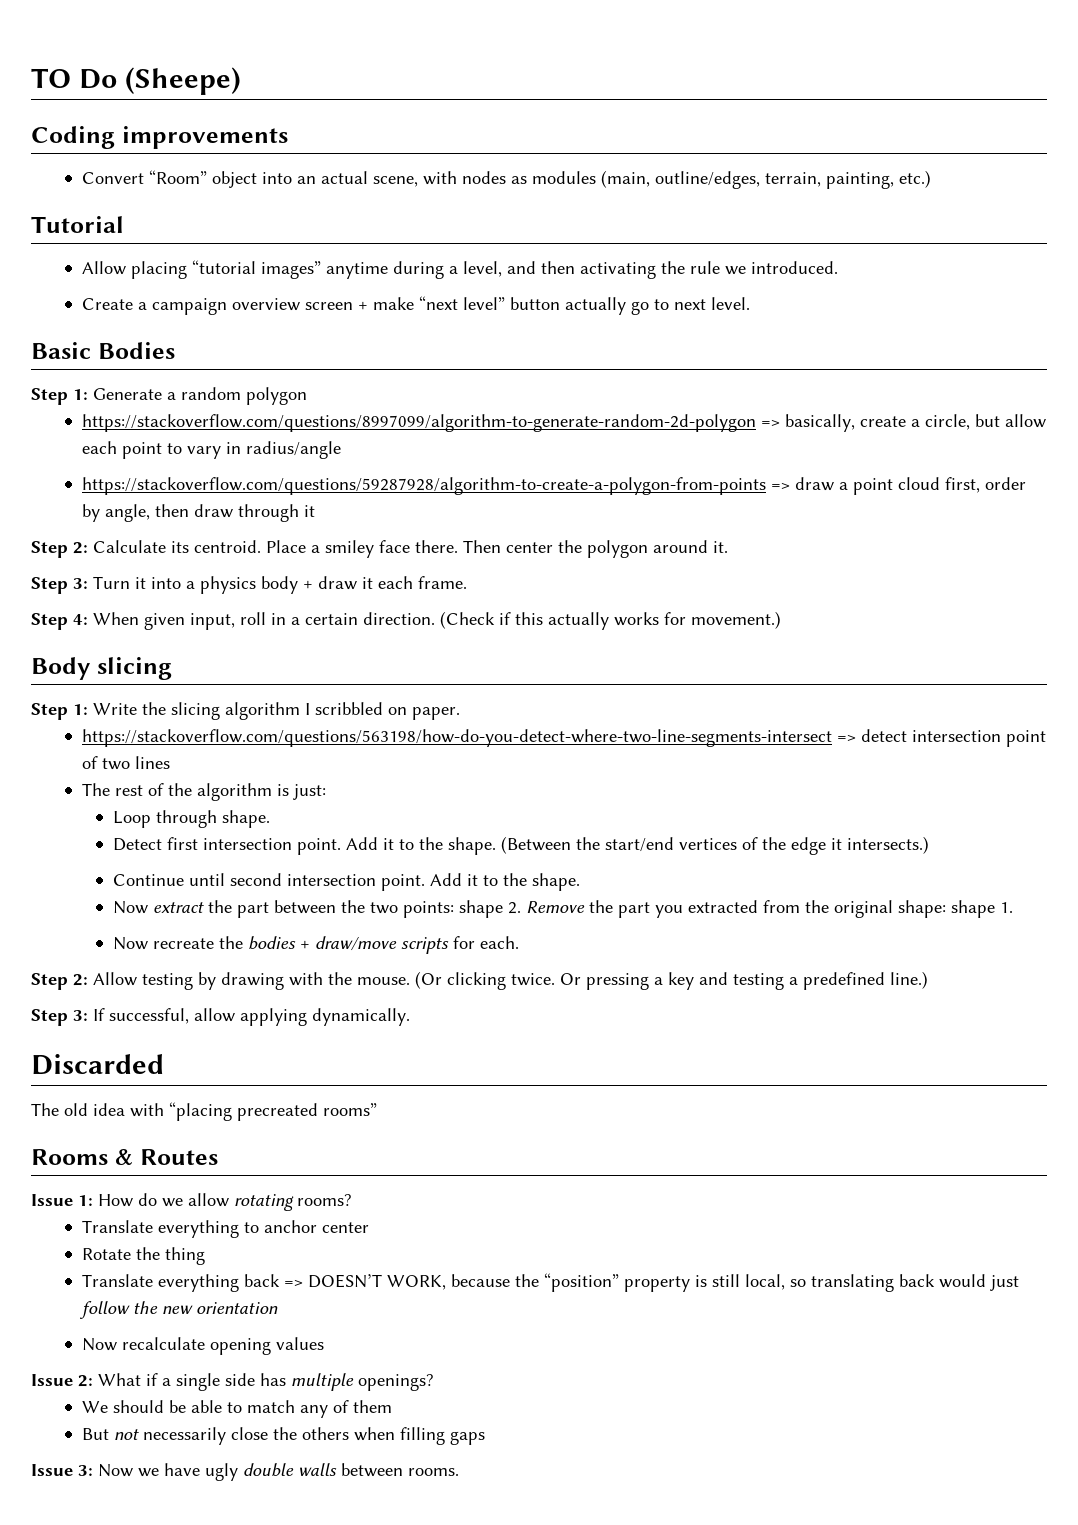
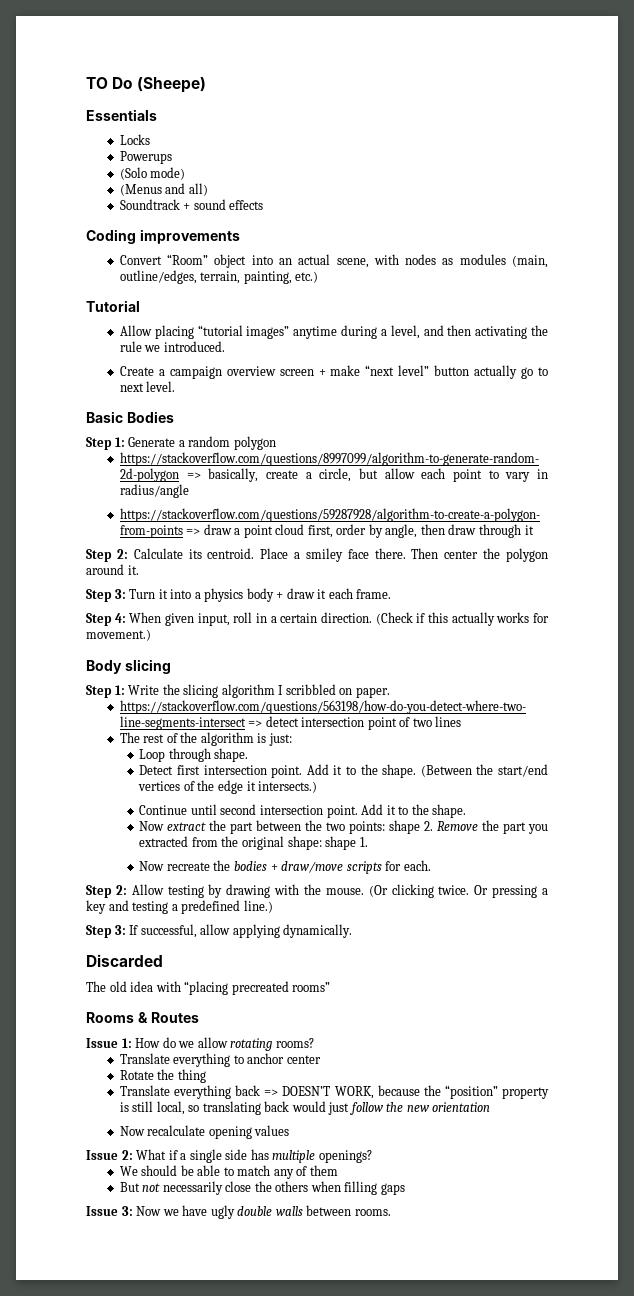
(241, 81) none -> [86,109,157,121] [119,134,150,145] [119,151,172,164] [119,167,186,180] [119,183,208,196] [119,199,264,210] // Essentials // Locks // Powerups // (Solo mode) // (Menus and all) // Soundtrack + sound effects

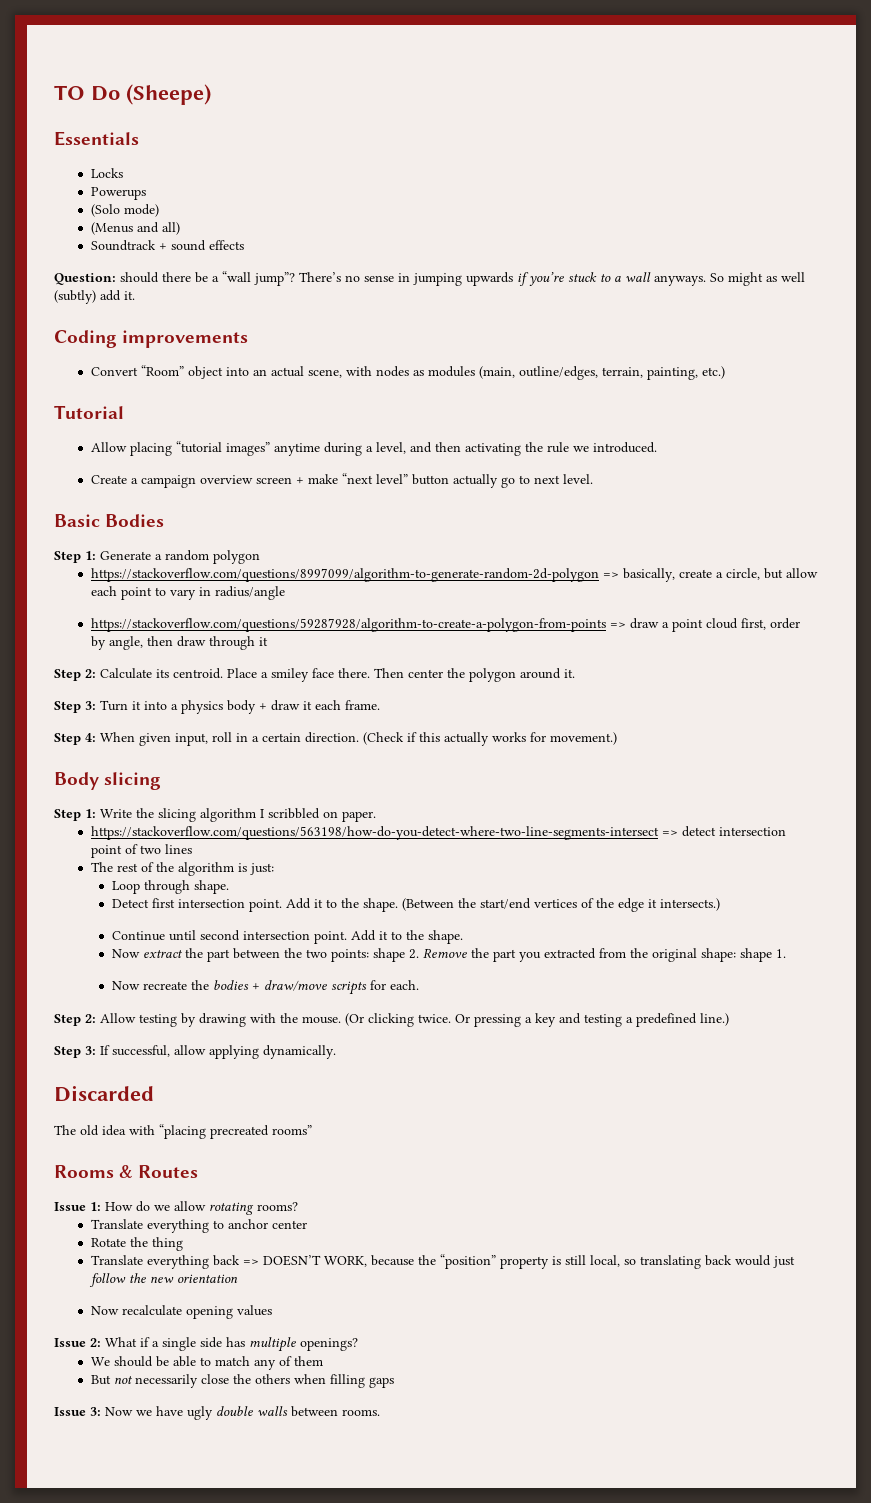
(264, 205) none -> [54,271,805,286] [54,290,135,304] // Question: should there be a “wall jump”? There’s no sense in jumping upwards if you’re stuck to a wall anyways. So might as well (subtly) add it.

